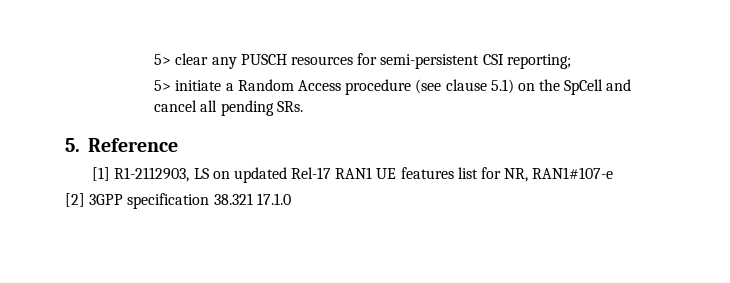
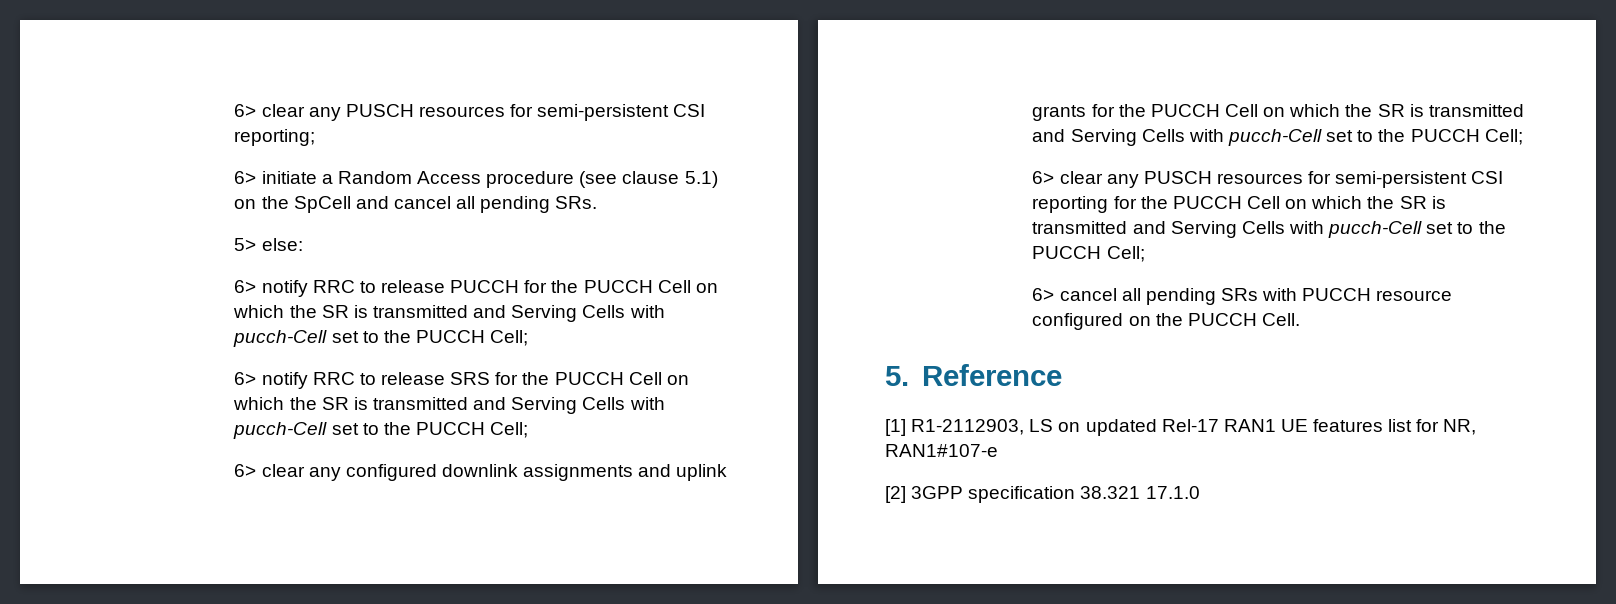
[154,54,172,65] 5> -> [234,104,257,117] 6>
[154,80,172,91] 5> -> [234,171,257,184] 6>
(303, 106) none -> [234,238,303,251] [234,280,718,297] [233,305,665,322] [233,330,529,347] [234,372,689,389] [233,397,665,414] [233,422,529,439] [234,464,728,481] [1032,104,1524,121] [1032,129,1523,146] [1032,171,1504,188] [1032,196,1446,213] [1032,221,1506,238] [1032,246,1145,262] [1032,288,1453,305] [1032,313,1300,330] // 5> else: // 6> notify RRC to release PUCCH for the PUCCH Cell on which the SR is transmitted and Serving Cells with pucch-Cell set to the PUCCH Cell; // 6> notify RRC to release SRS for the PUCCH Cell on which the SR is transmitted and Serving Cells with pucch-Cell set to the PUCCH Cell; // 6> clear any configured downlink assignments and uplink grants for the PUCCH Cell on which the SR is transmitted and Serving Cells with pucch-Cell set to the PUCCH Cell; // 6> clear any PUSCH resources for semi-persistent CSI reporting for the PUCCH Cell on which the SR is transmitted and Serving Cells with pucch-Cell set to the PUCCH Cell; // 6> cancel all pending SRs with PUCCH resource configured on the PUCCH Cell.

